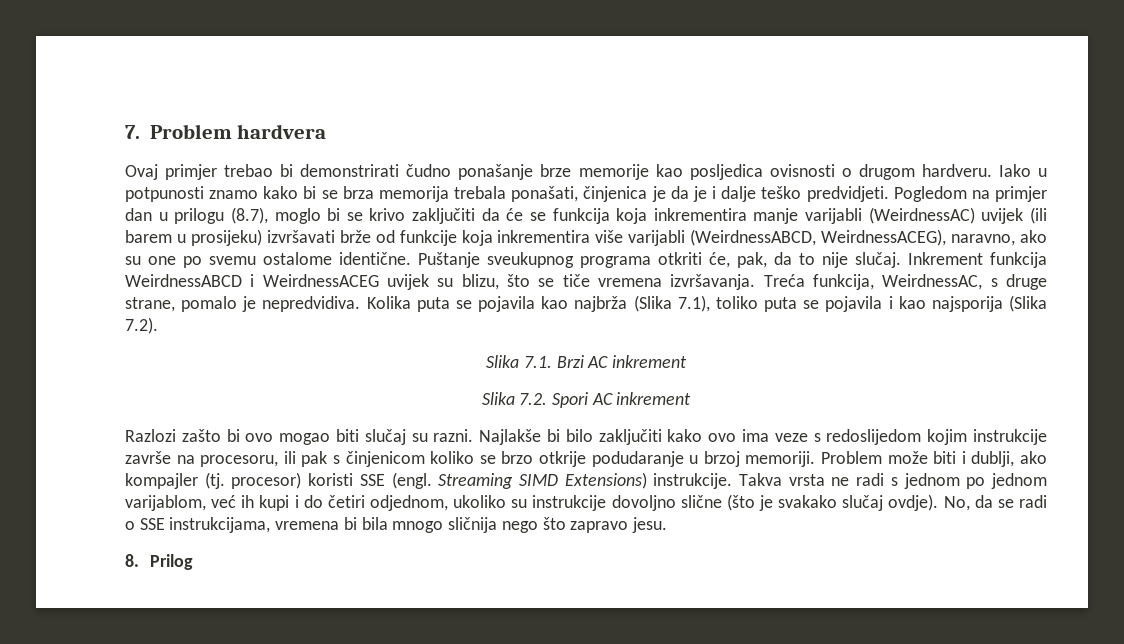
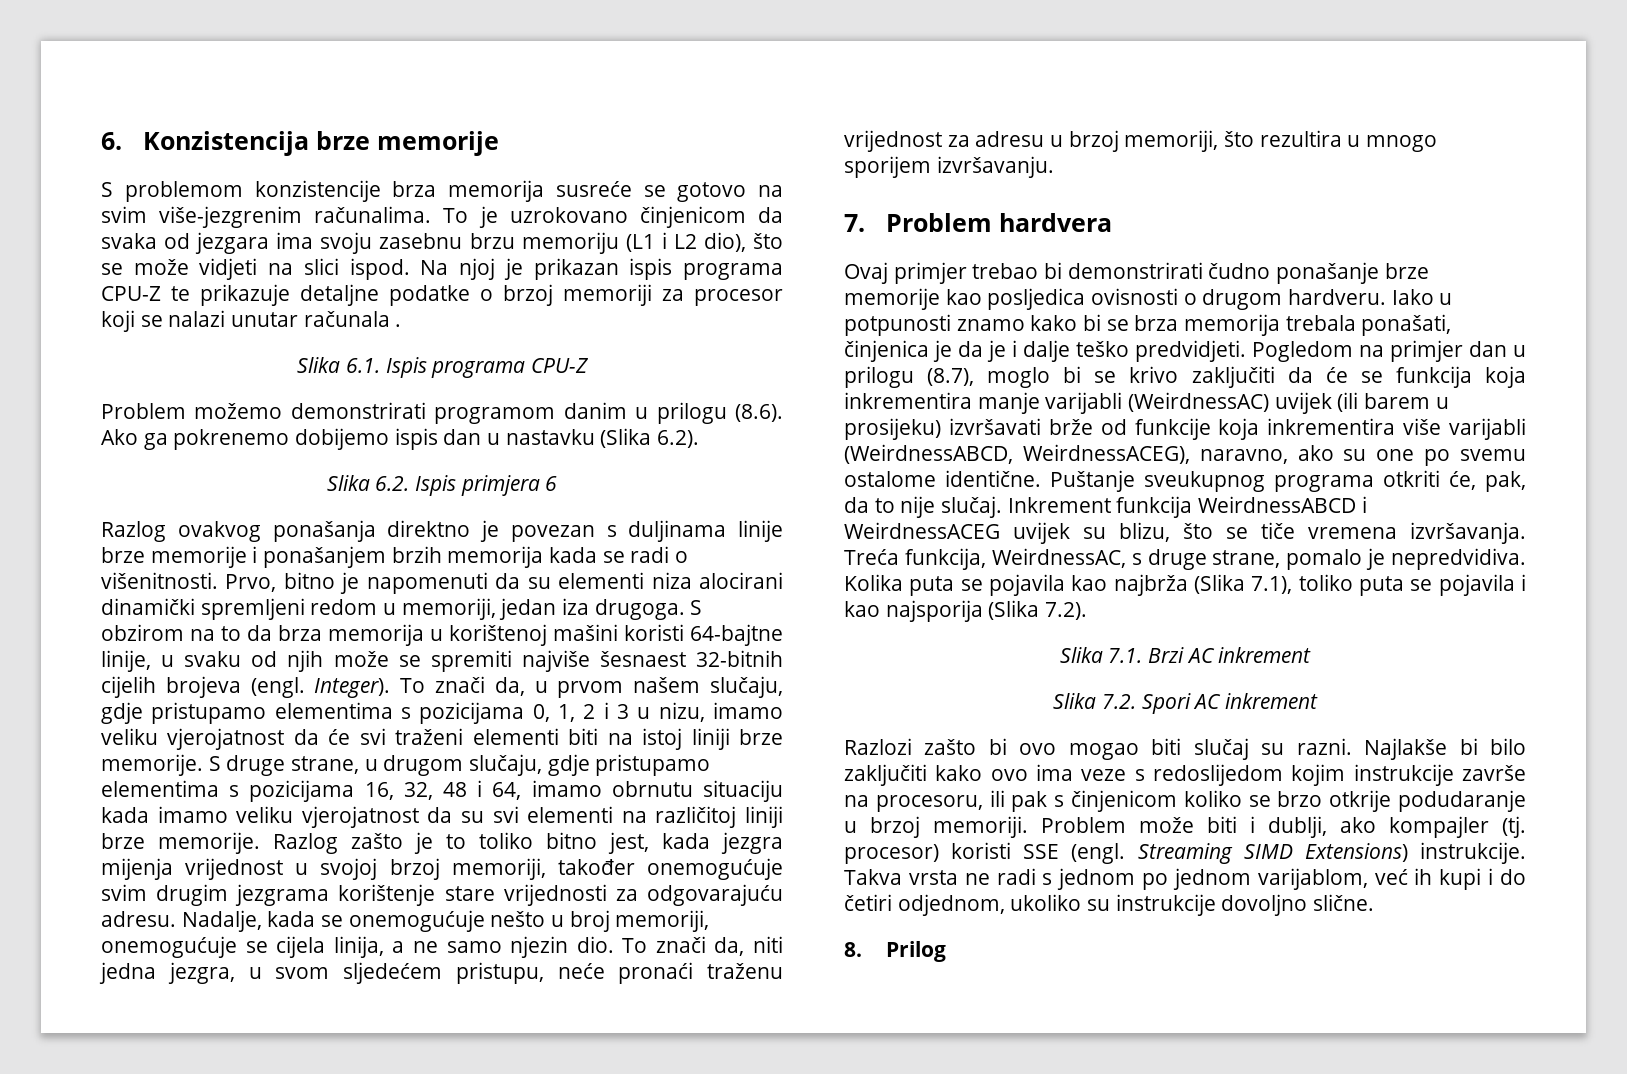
(125, 132) none -> [101,131,499,156] [101,180,783,202] [101,206,783,228] [101,232,784,254] [101,258,784,280] [101,284,783,306] [101,310,402,332] [297,357,588,378] [101,402,784,424] [101,428,700,450] [326,475,558,496] [101,520,783,542] [101,546,689,568] [101,572,784,594] [101,598,703,620] [101,624,783,646] [101,650,784,672] [101,676,783,698] [101,702,783,724] [101,728,783,750] [101,754,711,776] [101,780,783,802] [101,806,784,828] [101,832,783,854] [101,858,783,880] [101,884,783,906] [101,910,710,932] [101,936,783,958] [99,962,783,984] [844,130,1438,152] [844,156,1054,178] 6. Konzistencija brze memorije // S problemom konzistencije brza memorija susreće se gotovo na svim više-jezgrenim računalima. To je uzrokovano činjenicom da svaka od jezgara ima svoju zasebnu brzu memoriju (L1 i L2 dio), što se može vidjeti na slici ispod. Na njoj je prikazan ispis programa CPU-Z te prikazuje detaljne podatke o brzoj memoriji za procesor koji se nalazi unutar računala . // Slika 6.1. Ispis programa CPU-Z // Problem možemo demonstrirati programom danim u prilogu (8.6). Ako ga pokrenemo dobijemo ispis dan u nastavku (Slika 6.2). // Slika 6.2. Ispis primjera 6 // Razlog ovakvog ponašanja direktno je povezan s duljinama linije brze memorije i ponašanjem brzih memorija kada se radi o višenitnosti. Prvo, bitno je napomenuti da su elementi niza alocirani dinamički spremljeni redom u memoriji, jedan iza drugoga. S obzirom na to da brza memorija u korištenoj mašini koristi 64-bajtne linije, u svaku od njih može se spremiti najviše šesnaest 32-bitnih cijelih brojeva (engl. Integer). To znači da, u prvom našem slučaju, gdje pristupamo elementima s pozicijama 0, 1, 2 i 3 u nizu, imamo veliku vjerojatnost da će svi traženi elementi biti na istoj liniji brze memorije. S druge strane, u drugom slučaju, gdje pristupamo elementima s pozicijama 16, 32, 48 i 64, imamo obrnutu situaciju kada imamo veliku vjerojatnost da su svi elementi na različitoj liniji brze memorije. Razlog zašto je to toliko bitno jest, kada jezgra mijenja vrijednost u svojoj brzoj memoriji, također onemogućuje svim drugim jezgrama korištenje stare vrijednosti za odgovarajuću adresu. Nadalje, kada se onemogućuje nešto u broj memoriji, onemogućuje se cijela linija, a ne samo njezin dio. To znači da, niti jedna jezgra, u svom sljedećem pristupu, neće pronaći traženu vrijednost za adresu u brzoj memoriji, što rezultira u mnogo sporijem izvršavanju. //
[680,494,1047,511] [125,517,667,533] slične (što je svakako slučaj ovdje). No, da se radi o SSE instrukcijama, vremena bi bila mnogo sličnija nego što zapravo jesu. -> [1313,894,1375,911] slične.

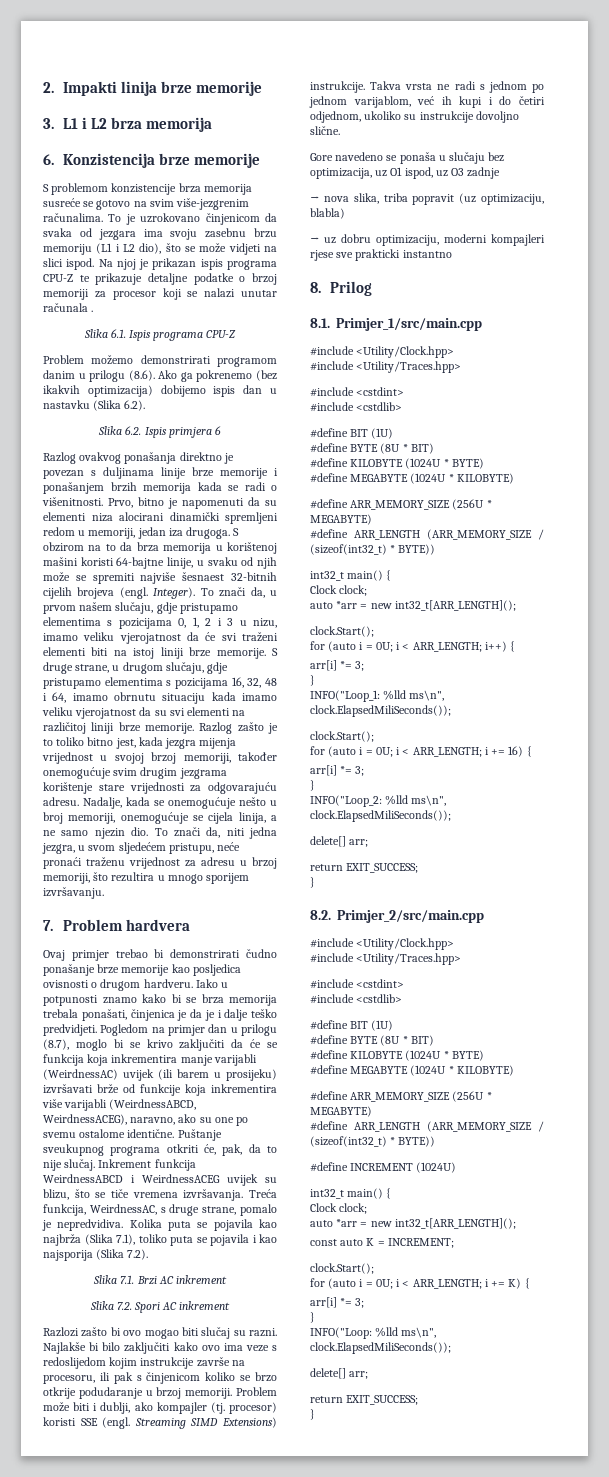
(101, 141) none -> [43,81,263,96] [43,117,213,132] 2. Impakti linija brze memorije // 3. L1 i L2 brza memorija //
(290, 439) none -> [256,370,277,381] [43,385,153,397] (bez ikakvih optimizacija)
[844,941,946,962] 8. Prilog -> [310,152,505,164] [310,167,501,179] [310,193,544,205] [310,208,345,219] [310,234,545,246] [310,249,452,261] [310,281,373,296] [310,318,482,331] [310,346,455,358] [310,361,462,373] [310,387,405,397] [310,402,403,412] [310,428,394,439] [310,443,434,454] [310,458,484,469] [310,473,514,484] [310,499,492,510] [310,514,372,525] [310,529,544,540] [310,544,436,555] [310,570,392,581] [310,585,368,596] [310,600,516,611] [310,626,374,637] [310,641,516,652] [310,660,365,671] [310,675,315,686] [310,690,445,702] [310,705,451,717] [310,731,374,742] [310,746,532,757] [310,765,365,776] [310,780,315,791] [310,795,447,807] [310,810,451,822] [310,836,369,847] [310,863,419,873] [310,877,315,888] [310,910,484,923] [310,938,455,950] [310,953,462,965] [310,979,405,989] [310,994,403,1004] [310,1020,394,1031] [310,1035,434,1046] [310,1050,484,1061] [310,1065,514,1076] [310,1091,492,1102] [310,1106,372,1117] [310,1121,544,1132] [310,1136,436,1147] [310,1162,457,1173] [310,1188,392,1199] [310,1203,368,1214] [310,1218,516,1229] [310,1238,454,1248] [310,1263,374,1274] [310,1278,530,1289] [310,1297,365,1308] [310,1312,315,1323] [310,1327,437,1339] [310,1342,451,1354] [310,1368,369,1379] [310,1395,419,1405] [310,1409,315,1420] Gore navedeno se ponaša u slučaju bez optimizacija, uz O1 ispod, uz O3 zadnje // → nova slika, triba popravit (uz optimizaciju, blabla) // → uz dobru optimizaciju, moderni kompajleri rjese sve prakticki instantno // 8. Prilog // 8.1. Primjer_1/src/main.cpp // #include <Utility/Clock.hpp> // #include <Utility/Traces.hpp> // #include <cstdint> // #include <cstdlib> // #define BIT (1U) // #define BYTE (8U * BIT) // #define KILOBYTE (1024U * BYTE) // #define MEGABYTE (1024U * KILOBYTE) // #define ARR_MEMORY_SIZE (256U * MEGABYTE) // #define ARR_LENGTH (ARR_MEMORY_SIZE / (sizeof(int32_t) * BYTE)) // int32_t main() { // Clock clock; // auto *arr = new int32_t[ARR_LENGTH](); // clock.Start(); // for (auto i = 0U; i < ARR_LENGTH; i++) { // arr[i] *= 3; // } // INFO("Loop_1: %lld ms\n", clock.ElapsedMiliSeconds()); // clock.Start(); // for (auto i = 0U; i < ARR_LENGTH; i += 16) { // arr[i] *= 3; // } // INFO("Loop_2: %lld ms\n", clock.ElapsedMiliSeconds()); // delete[] arr; // return EXIT_SUCCESS; // } // 8.2. Primjer_2/src/main.cpp // #include <Utility/Clock.hpp> // #include <Utility/Traces.hpp> // #include <cstdint> // #include <cstdlib> // #define BIT (1U) // #define BYTE (8U * BIT) // #define KILOBYTE (1024U * BYTE) // #define MEGABYTE (1024U * KILOBYTE) // #define ARR_MEMORY_SIZE (256U * MEGABYTE) // #define ARR_LENGTH (ARR_MEMORY_SIZE / (sizeof(int32_t) * BYTE)) // #define INCREMENT (1024U) // int32_t main() { // Clock clock; // auto *arr = new int32_t[ARR_LENGTH](); // const auto K = INCREMENT; // clock.Start(); // for (auto i = 0U; i < ARR_LENGTH; i += K) { // arr[i] *= 3; // } // INFO("Loop: %lld ms\n", clock.ElapsedMiliSeconds()); // delete[] arr; // return EXIT_SUCCESS; // }

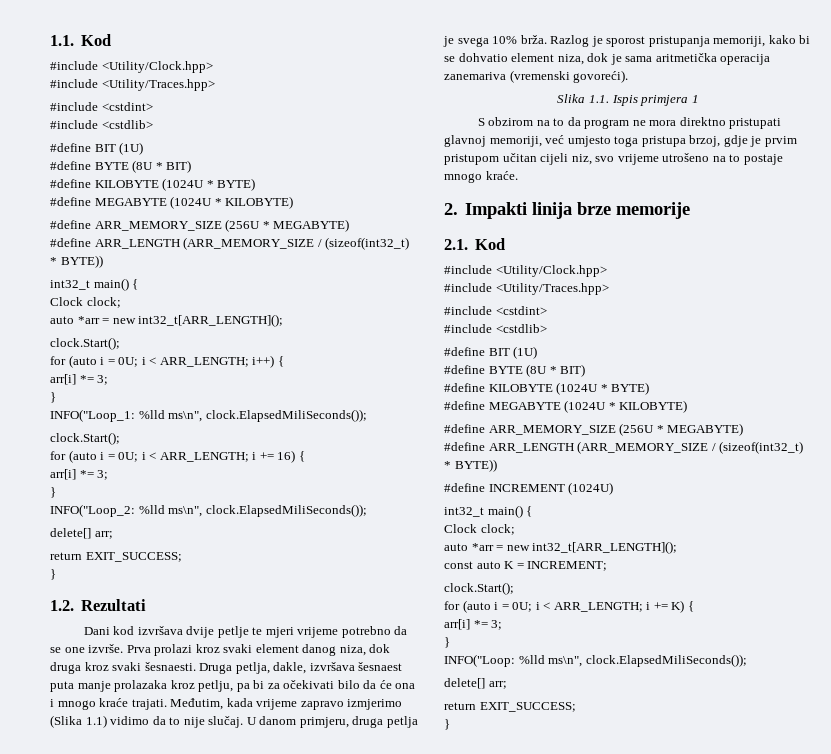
[43,81,263,96] [43,117,213,132] [43,153,261,168] [43,183,252,195] [43,198,250,210] [43,213,277,225] [43,228,277,240] [43,243,277,255] [43,258,277,270] [43,273,277,285] [43,288,277,300] [43,303,94,312] [83,329,237,341] [43,355,277,367] [43,370,277,382] [43,385,278,397] [43,400,146,411] [98,426,221,438] [43,452,234,464] [43,467,278,479] [43,482,277,494] [42,497,277,509] [43,512,278,524] [43,527,240,539] [43,542,277,554] [43,557,277,569] [43,572,277,584] [43,587,277,599] [43,602,238,614] [43,617,278,629] [43,632,279,644] [43,647,278,659] [43,662,229,674] [43,677,277,689] [43,692,277,704] [42,707,246,719] [43,722,278,734] [43,737,237,749] [42,752,277,764] [43,767,227,779] [43,782,277,794] [43,797,277,809] [43,812,278,824] [43,827,277,839] [42,842,241,854] [43,857,277,869] [43,872,250,884] [43,887,104,899] [43,919,191,931] [43,949,277,961] [43,964,241,976] [43,979,229,991] [43,994,277,1006] [43,1009,277,1021] [43,1024,277,1036] [43,1039,278,1051] [43,1054,257,1066] [43,1069,277,1081] [43,1084,277,1096] [42,1099,197,1111] [43,1114,249,1126] [43,1129,222,1141] [43,1144,277,1156] [43,1159,196,1171] [43,1174,277,1186] [43,1189,277,1201] [43,1204,277,1216] [42,1219,277,1231] [43,1234,277,1246] [43,1249,149,1261] [93,1275,227,1285] [89,1301,231,1313] [43,1327,277,1339] [43,1342,277,1354] [43,1357,245,1369] [43,1372,277,1384] [43,1387,277,1399] [43,1402,277,1414] [43,1417,277,1429] [310,81,544,93] [309,96,545,108] [310,111,519,123] [310,126,340,135] [310,152,505,164] [310,167,501,179] [310,193,544,205] [310,208,345,219] [310,234,545,246] [310,249,452,261] [310,281,373,296] [310,318,482,331] 2. Impakti linija brze memorije // 3. L1 i L2 brza memorija // 6. Konzistencija brze memorije // S problemom konzistencije brza memorija susreće se gotovo na svim više-jezgrenim računalima. To je uzrokovano činjenicom da svaka od jezgara ima svoju zasebnu brzu memoriju (L1 i L2 dio), što se može vidjeti na slici ispod. Na njoj je prikazan ispis programa CPU-Z te prikazuje detaljne podatke o brzoj memoriji za procesor koji se nalazi unutar računala . // Slika 6.1. Ispis programa CPU-Z // Problem možemo demonstrirati programom danim u prilogu (8.6). Ako ga pokrenemo (bez ikakvih optimizacija) dobijemo ispis dan u nastavku (Slika 6.2). // Slika 6.2. Ispis primjera 6 // Razlog ovakvog ponašanja direktno je povezan s duljinama linije brze memorije i ponašanjem brzih memorija kada se radi o višenitnosti. Prvo, bitno je napomenuti da su elementi niza alocirani dinamički spremljeni redom u memoriji, jedan iza drugoga. S obzirom na to da brza memorija u korištenoj mašini koristi 64-bajtne linije, u svaku od njih može se spremiti najviše šesnaest 32-bitnih cijelih brojeva (engl. Integer). To znači da, u prvom našem slučaju, gdje pristupamo elementima s pozicijama 0, 1, 2 i 3 u nizu, imamo veliku vjerojatnost da će svi traženi elementi biti na istoj liniji brze memorije. S druge strane, u drugom slučaju, gdje pristupamo elementima s pozicijama 16, 32, 48 i 64, imamo obrnutu situaciju kada imamo veliku vjerojatnost da su svi elementi na različitoj liniji brze memorije. Razlog zašto je to toliko bitno jest, kada jezgra mijenja vrijednost u svojoj brzoj memoriji, također onemogućuje svim drugim jezgrama korištenje stare vrijednosti za odgovarajuću adresu. Nadalje, kada se onemogućuje nešto u broj memoriji, onemogućuje se cijela linija, a ne samo njezin dio. To znači da, niti jedna jezgra, u svom sljedećem pristupu, neće pronaći traženu vrijednost za adresu u brzoj memoriji, što rezultira u mnogo sporijem izvršavanju. // 7. Problem hardvera // Ovaj primjer trebao bi demonstrirati čudno ponašanje brze memorije kao posljedica ovisnosti o drugom hardveru. Iako u potpunosti znamo kako bi se brza memorija trebala ponašati, činjenica je da je i dalje teško predvidjeti. Pogledom na primjer dan u prilogu (8.7), moglo bi se krivo zaključiti da će se funkcija koja inkrementira manje varijabli (WeirdnessAC) uvijek (ili barem u prosijeku) izvršavati brže od funkcije koja inkrementira više varijabli (WeirdnessABCD, WeirdnessACEG), naravno, ako su one po svemu ostalome identične. Puštanje sveukupnog programa otkriti će, pak, da to nije slučaj. Inkrement funkcija WeirdnessABCD i WeirdnessACEG uvijek su blizu, što se tiče vremena izvršavanja. Treća funkcija, WeirdnessAC, s druge strane, pomalo je nepredvidiva. Kolika puta se pojavila kao najbrža (Slika 7.1), toliko puta se pojavila i kao najsporija (Slika 7.2). // Slika 7.1. Brzi AC inkrement // Slika 7.2. Spori AC inkrement // Razlozi zašto bi ovo mogao biti slučaj su razni. Najlakše bi bilo zaključiti kako ovo ima veze s redoslijedom kojim instrukcije završe na procesoru, ili pak s činjenicom koliko se brzo otkrije podudaranje u brzoj memoriji. Problem može biti i dublji, ako kompajler (tj. procesor) koristi SSE (engl. Streaming SIMD Extensions) instrukcije. Takva vrsta ne radi s jednom po jednom varijablom, već ih kupi i do četiri odjednom, ukoliko su instrukcije dovoljno slične. // Gore navedeno se ponaša u slučaju bez optimizacija, uz O1 ispod, uz O3 zadnje // → nova slika, triba popravit (uz optimizaciju, blabla) // → uz dobru optimizaciju, moderni kompajleri rjese sve prakticki instantno // 8. Prilog // 8.1. Primjer_1/src/main.cpp -> [50,34,111,46] 1.1. Kod
[310,910,484,923] 8.2. Primjer_2/src/main.cpp -> [50,599,146,611] [83,626,408,638] [50,644,391,656] [50,662,403,674] [50,680,416,692] [50,698,403,710] [50,715,418,728] [443,35,811,47] [444,53,771,65] [444,70,629,83] [557,94,699,106] [477,117,782,129] [444,135,797,147] [444,153,783,165] [444,171,518,183] [444,202,691,219] [444,238,505,250] 1.2. Rezultati // Dani kod izvršava dvije petlje te mjeri vrijeme potrebno da se one izvrše. Prva prolazi kroz svaki element danog niza, dok druga kroz svaki šesnaesti. Druga petlja, dakle, izvršava šesnaest puta manje prolazaka kroz petlju, pa bi za očekivati bilo da će ona i mnogo kraće trajati. Međutim, kada vrijeme zapravo izmjerimo (Slika 1.1) vidimo da to nije slučaj. U danom primjeru, druga petlja je svega 10% brža. Razlog je sporost pristupanja memoriji, kako bi se dohvatio element niza, dok je sama aritmetička operacija zanemariva (vremenski govoreći). // Slika 1.1. Ispis primjera 1 // S obzirom na to da program ne mora direktno pristupati glavnoj memoriji, već umjesto toga pristupa brzoj, gdje je prvim pristupom učitan cijeli niz, svo vrijeme utrošeno na to postaje mnogo kraće. // 2. Impakti linija brze memorije // 2.1. Kod

